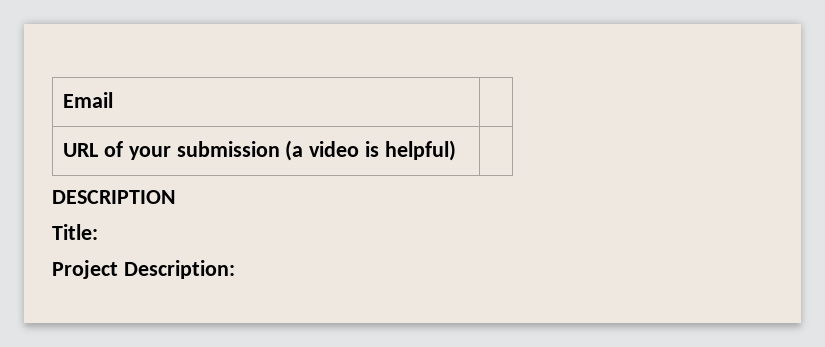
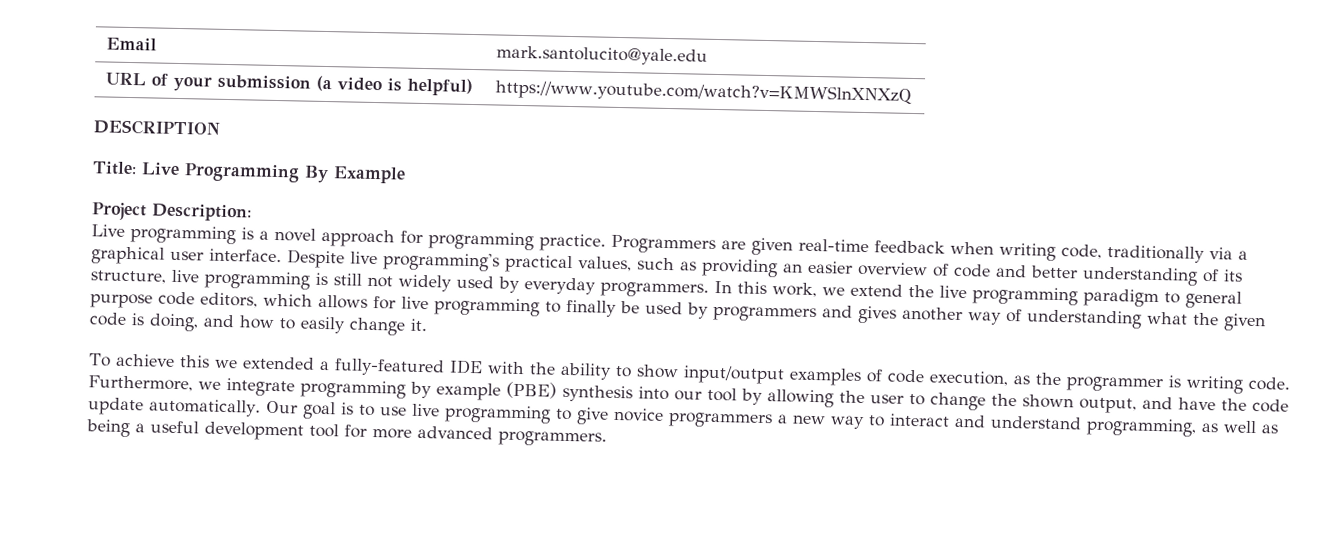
(114, 100) none -> [495,45,708,66] mark.santolucito@yale.edu
(456, 150) none -> [494,79,912,106] https://www.youtube.com/watch?v=KMWSlnXNXzQ
[52,260,235,279] // Project Description: -> [141,162,406,184] [91,202,252,222] [91,224,1248,263] [91,246,1243,286] [90,269,1242,309] [90,291,1266,332] [89,312,428,336] [88,353,1291,394] [88,375,1289,414] [88,397,1279,437] [86,419,607,447] Live Programming By Example // Project Description: // Live programming is a novel approach for programming practice. Programmers are given real-time feedback when writing code, traditionally via a graphical user interface. Despite live programming's practical values, such as providing an easier overview of code and better understanding of its structure, live programming is still not widely used by everyday programmers. In this work, we extend the live programming paradigm to general purpose code editors, which allows for live programming to finally be used by programmers and gives another way of understanding what the given code is doing, and how to easily change it. // To achieve this we extended a fully-featured IDE with the ability to show input/output examples of code execution, as the programmer is writing code. Furthermore, we integrate programming by example (PBE) synthesis into our tool by allowing the user to change the shown output, and have the code update automatically. Our goal is to use live programming to give novice programmers a new way to interact and understand programming, as well as being a useful development tool for more advanced programmers.

